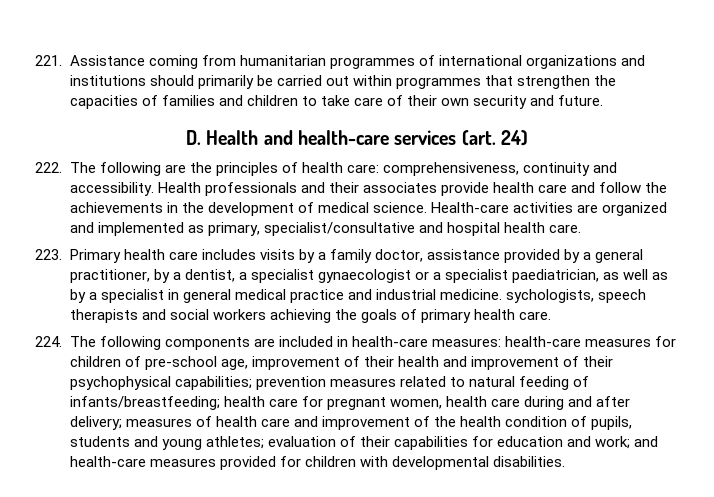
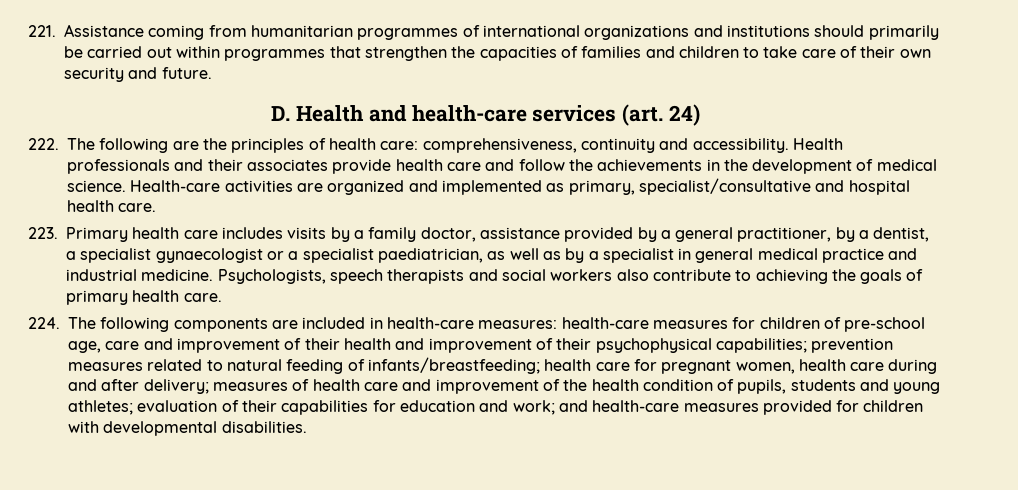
[506,289,595,303] sychologists, -> [217,269,326,284] Psychologists,
(266, 314) none -> [616,269,752,281] also contribute to
(248, 364) none -> [105,338,173,350] care and

